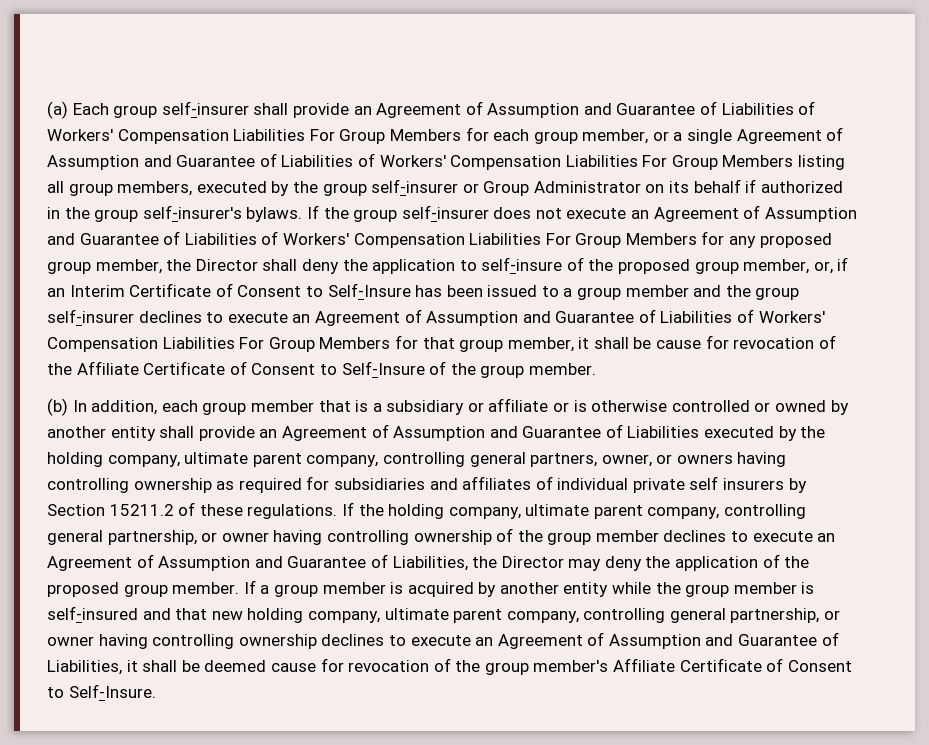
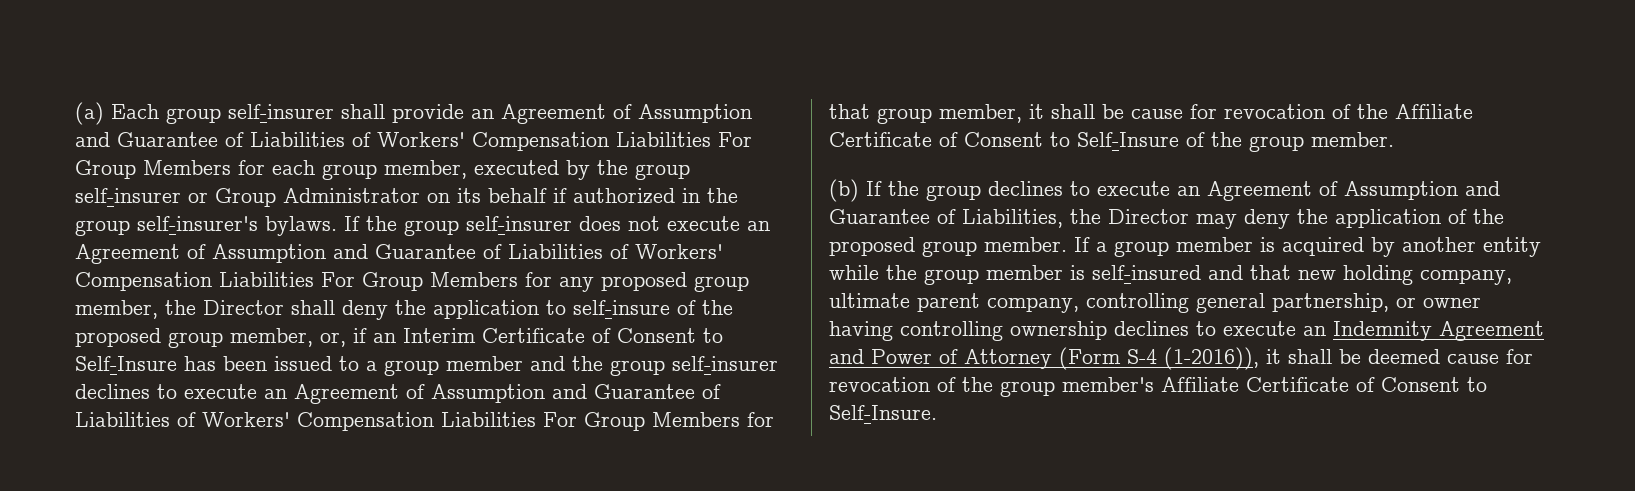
[652,127,844,144] [47,153,846,170] [47,181,193,196] or a single Agreement of Assumption and Guarantee of Liabilities of Workers' Compensation Liabilities For Group Members listing all group members, -> (467, 169) none
[72,398,849,415] [47,424,826,441] [47,452,787,467] [47,476,807,493] [47,502,807,519] [47,528,659,545] In addition, each group member that is a subsidiary or affiliate or is otherwise controlled or owned by another entity shall provide an Agreement of Assumption and Guarantee of Liabilities executed by the holding company, ultimate parent company, controlling general partners, owner, or owners having controlling ownership as required for subsidiaries and affiliates of individual private self insurers by Section 15211.2 of these regulations. If the holding company, ultimate parent company, controlling general partnership, or owner having controlling ownership of the group member -> [866,181,981,201] If the group
[497,632,839,649] [47,660,122,675] Agreement of Assumption and Guarantee of Liabilities, -> [1333,321,1544,341] [829,347,1259,370] Indemnity Agreement and Power of Attorney (Form S-4 (1-2016)),

